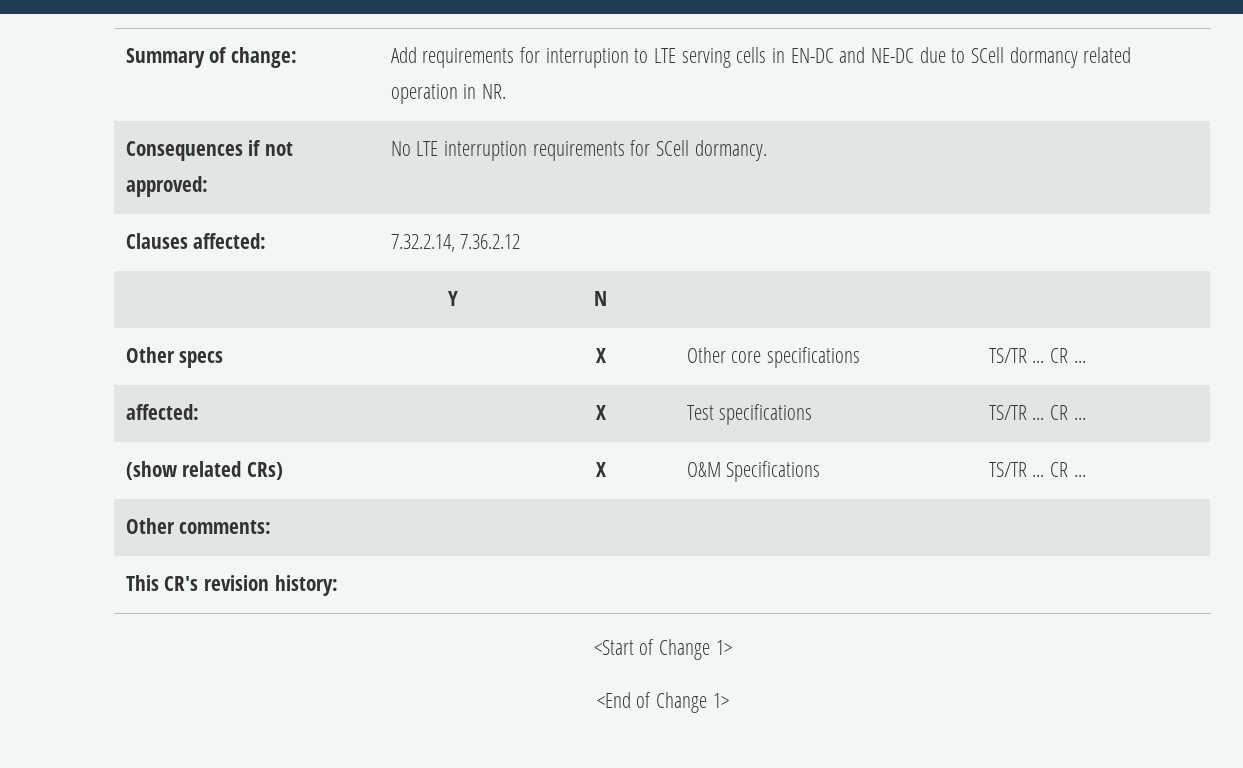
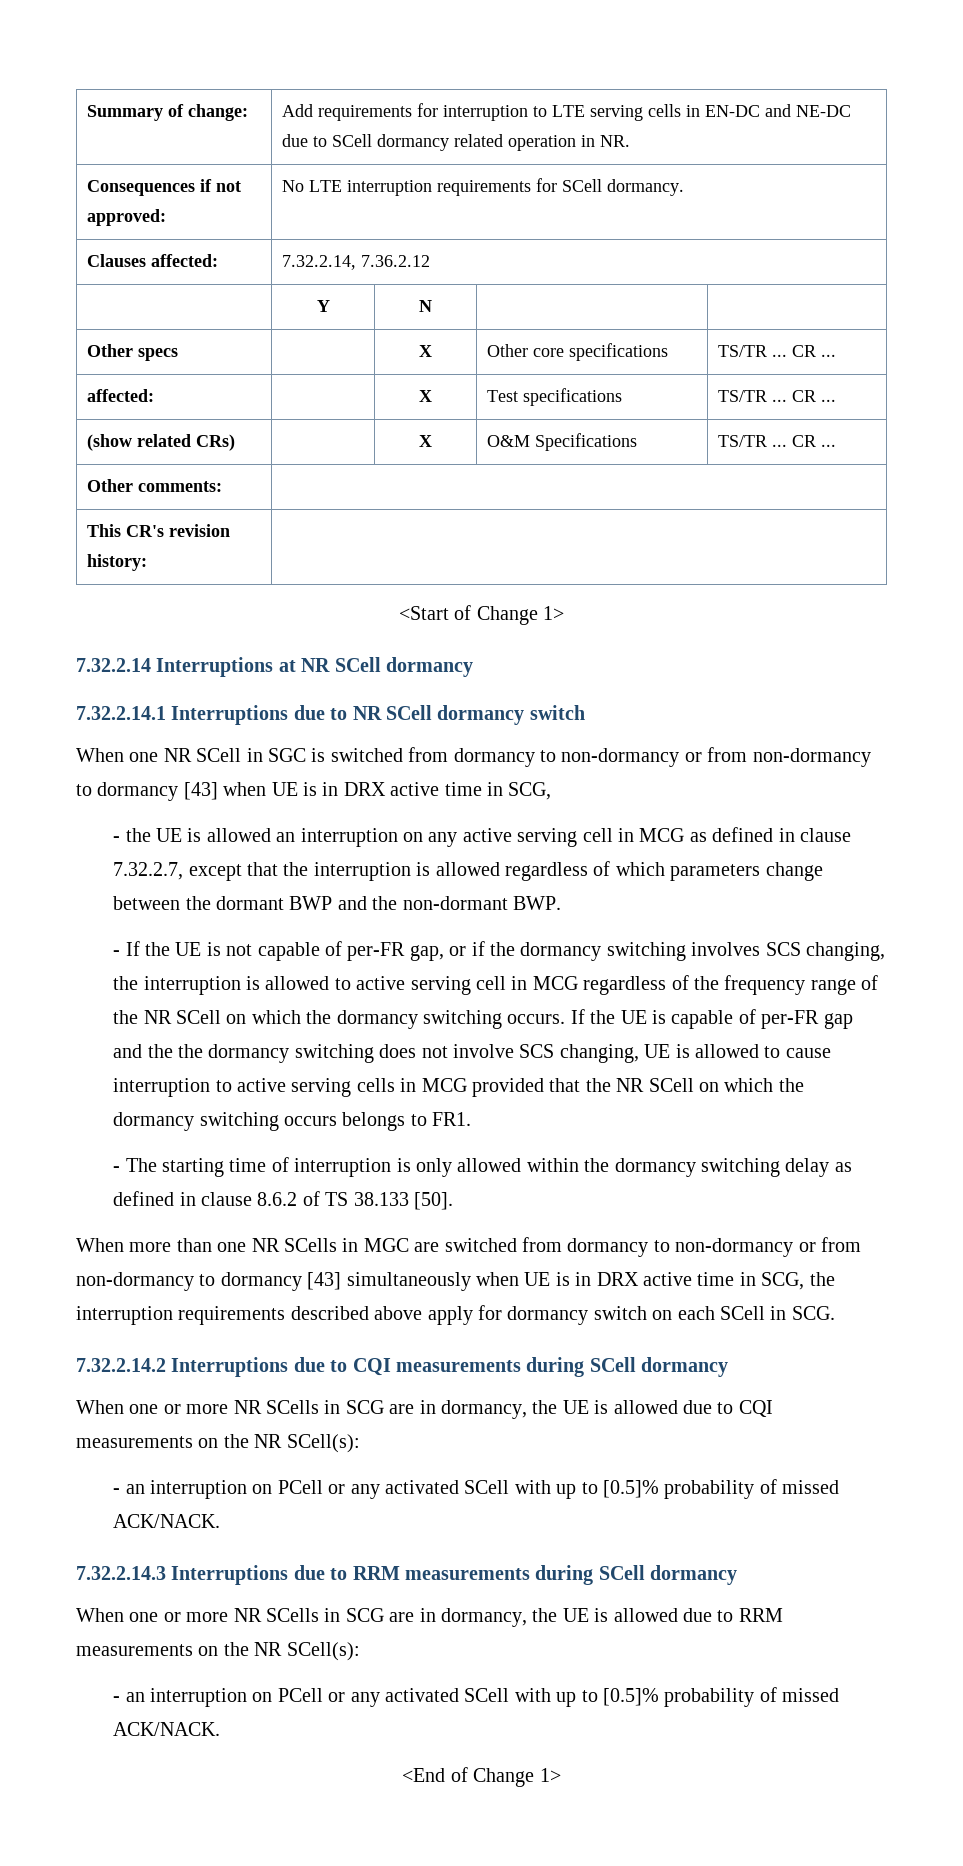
(732, 647) none -> [76,657,473,677] [76,705,585,725] [76,747,871,767] [76,782,552,801] [113,827,852,847] [113,861,823,881] [113,896,562,910] [113,941,886,961] [113,975,879,995] [113,1009,853,1029] [113,1044,831,1063] [113,1078,804,1097] [113,1112,472,1131] [113,1157,852,1177] [113,1191,454,1210] [76,1237,861,1257] [76,1272,835,1291] [76,1305,835,1325] [76,1357,729,1377] [76,1400,773,1419] [76,1434,360,1453] [113,1479,840,1499] [113,1514,221,1528] [76,1565,738,1585] [76,1608,783,1627] [76,1642,360,1661] [113,1687,840,1707] [113,1722,221,1736] // 7.32.2.14 Interruptions at NR SCell dormancy // 7.32.2.14.1 Interruptions due to NR SCell dormancy switch // When one NR SCell in SGC is switched from dormancy to non-dormancy or from non-dormancy to dormancy [43] when UE is in DRX active time in SCG, // - the UE is allowed an interruption on any active serving cell in MCG as defined in clause 7.32.2.7, except that the interruption is allowed regardless of which parameters change between the dormant BWP and the non-dormant BWP. // - If the UE is not capable of per-FR gap, or if the dormancy switching involves SCS changing, the interruption is allowed to active serving cell in MCG regardless of the frequency range of the NR SCell on which the dormancy switching occurs. If the UE is capable of per-FR gap and the the dormancy switching does not involve SCS changing, UE is allowed to cause interruption to active serving cells in MCG provided that the NR SCell on which the dormancy switching occurs belongs to FR1. // - The starting time of interruption is only allowed within the dormancy switching delay as defined in clause 8.6.2 of TS 38.133 [50]. // When more than one NR SCells in MGC are switched from dormancy to non-dormancy or from non-dormancy to dormancy [43] simultaneously when UE is in DRX active time in SCG, the interruption requirements described above apply for dormancy switch on each SCell in SCG. // 7.32.2.14.2 Interruptions due to CQI measurements during SCell dormancy // When one or more NR SCells in SCG are in dormancy, the UE is allowed due to CQI measurements on the NR SCell(s): // - an interruption on PCell or any activated SCell with up to [0.5]% probability of missed ACK/NACK. // 7.32.2.14.3 Interruptions due to RRM measurements during SCell dormancy // When one or more NR SCells in SCG are in dormancy, the UE is allowed due to RRM measurements on the NR SCell(s): // - an interruption on PCell or any activated SCell with up to [0.5]% probability of missed ACK/NACK.

